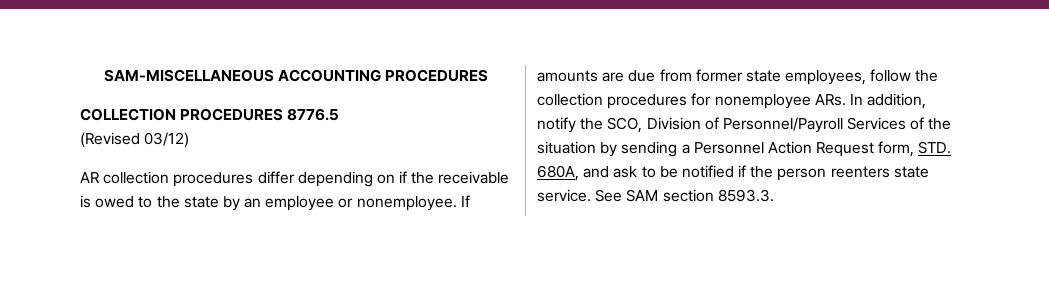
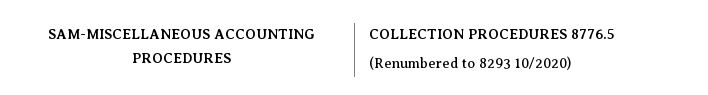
[80,132,190,148] [80,171,510,187] [80,195,470,211] [537,69,939,85] [537,93,927,109] [537,117,952,133] [537,141,952,157] [537,165,929,181] [537,189,774,202] (Revised 03/12) // AR collection procedures differ depending on if the receivable is owed to the state by an employee or nonemployee. If amounts are due from former state employees, follow the collection procedures for nonemployee ARs. In addition, notify the SCO, Division of Personnel/Payroll Services of the situation by sending a Personnel Action Request form, STD. 680A, and ask to be notified if the person reenters state service. See SAM section 8593.3. -> [369,56,571,70] (Renumbered to 8293 10/2020)

